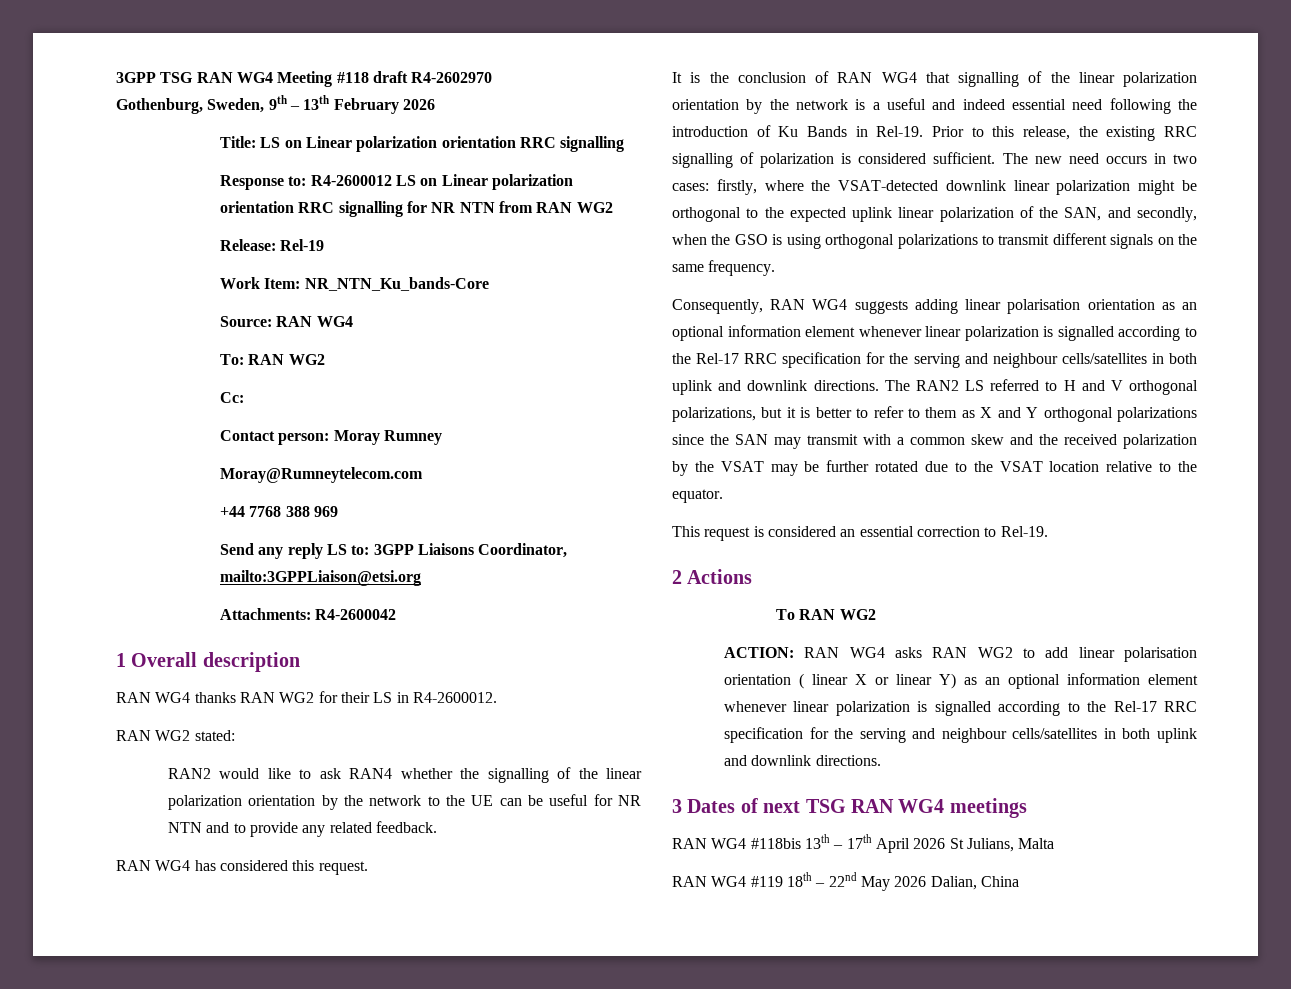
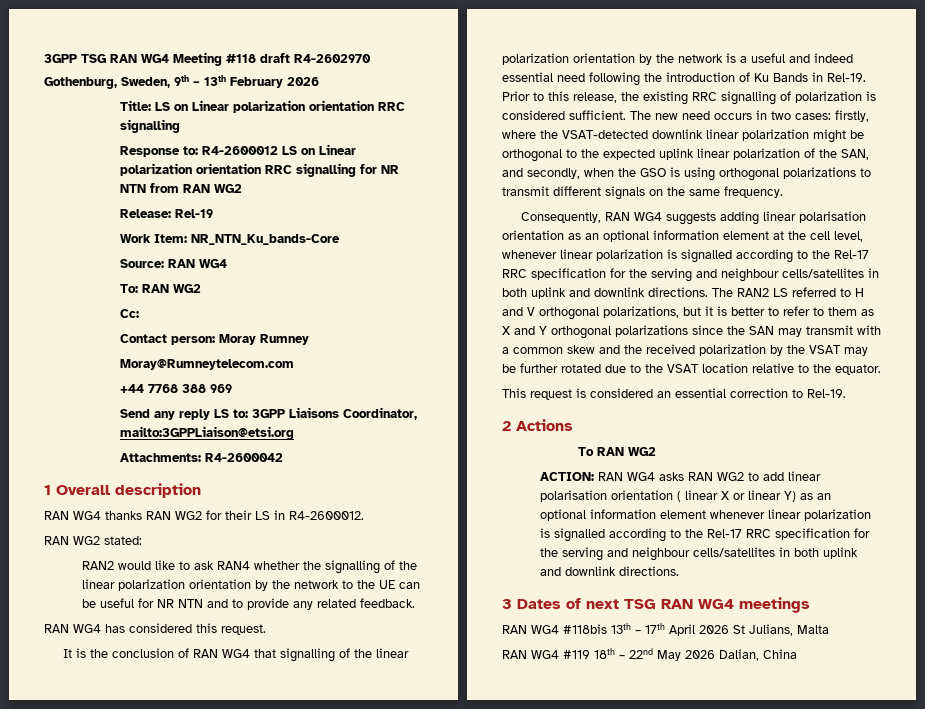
(856, 331) none -> [773,231,863,242] at the cell level,

